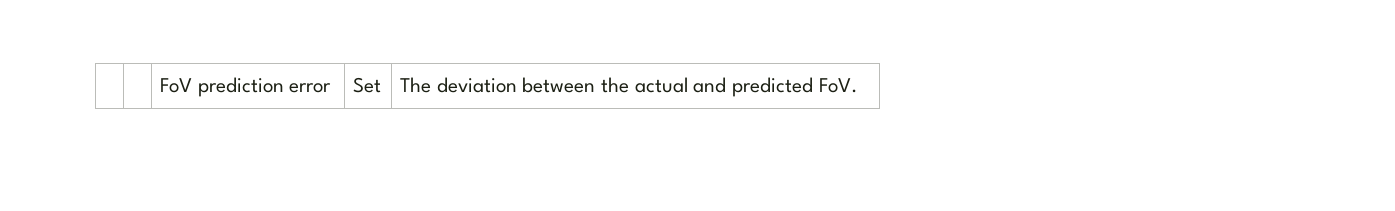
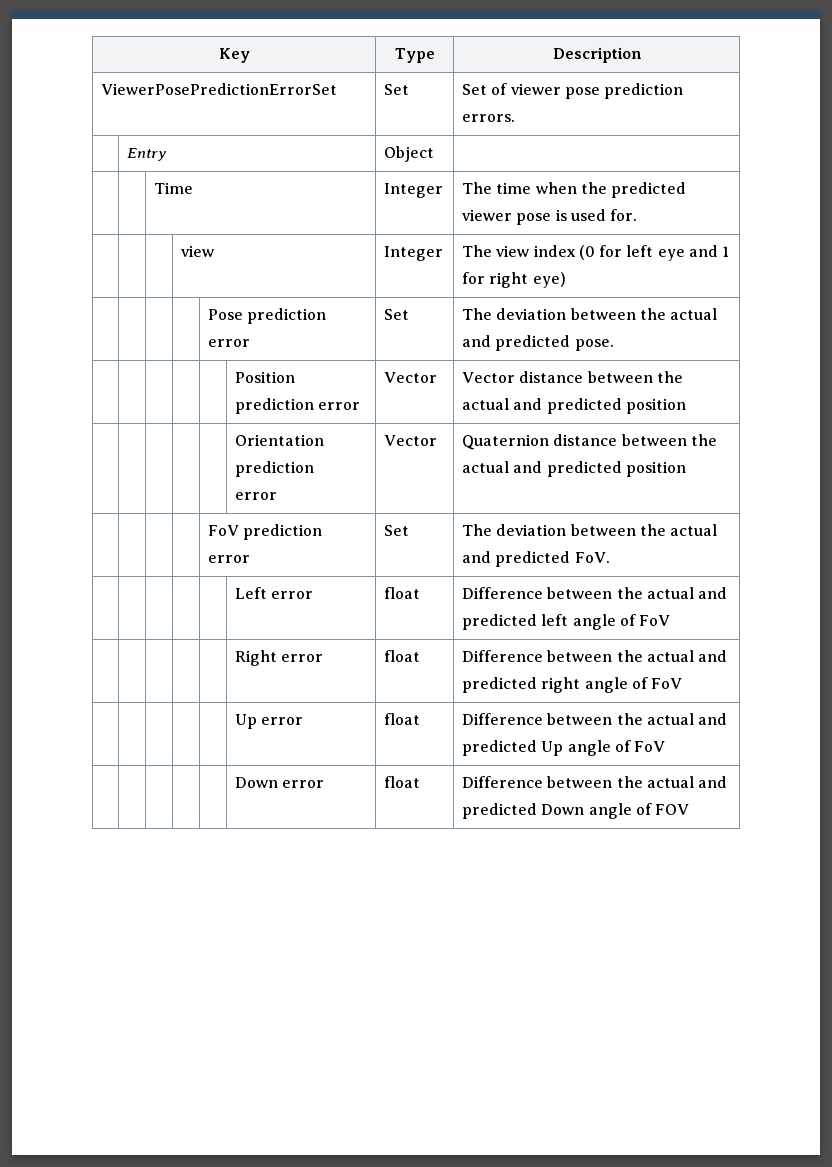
(159, 85) none -> [218,48,250,63] [394,48,435,63] [552,47,642,63] [100,83,337,95] [383,84,409,95] [461,83,684,99] [461,114,515,122] [126,148,166,161] [383,146,434,162] [153,182,193,194] [383,183,443,198] [461,182,687,198] [461,209,638,225] [180,245,214,257] [383,246,443,261] [461,245,730,261] [461,272,566,288] [207,308,327,324] [207,339,250,347] [383,309,409,320] [461,308,718,320] [461,335,614,351] [234,371,295,383] [234,398,361,414] [383,372,437,383] [461,371,683,383] [461,398,686,414] [234,434,324,446] [234,461,314,477] [234,492,277,500] [383,435,437,446] [461,434,717,450] [461,461,686,477] Key | Type | Description // ViewerPosePredictionErrorSet | Set | Set of viewer pose prediction errors. // | Entry | Object | // | | Time | Integer | The time when the predicted viewer pose is used for. // | | | view | Integer | The view index (0 for left eye and 1 for right eye) // | | | | Pose prediction error | Set | The deviation between the actual and predicted pose. // | | | | | Position prediction error | Vector | Vector distance between the actual and predicted position // | | | | | Orientation prediction // error | Vector | Quaternion distance between the actual and predicted position // | |
(858, 85) none -> [234,587,314,599] [383,587,420,599] [461,587,728,599] [461,614,671,630] [234,650,324,666] [383,650,420,662] [461,650,728,662] [461,677,683,693] [234,714,304,729] [383,713,420,725] [461,713,728,725] [461,740,666,756] [234,777,325,788] [383,776,420,788] [461,776,728,788] [461,803,690,819] // | | | | | Left error | float | Difference between the actual and predicted left angle of FoV // | | | | | Right error | float | Difference between the actual and predicted right angle of FoV // | | | | | Up error | float | Difference between the actual and predicted Up angle of FoV // | | | | | Down error | float | Difference between the actual and predicted Down angle of FOV

